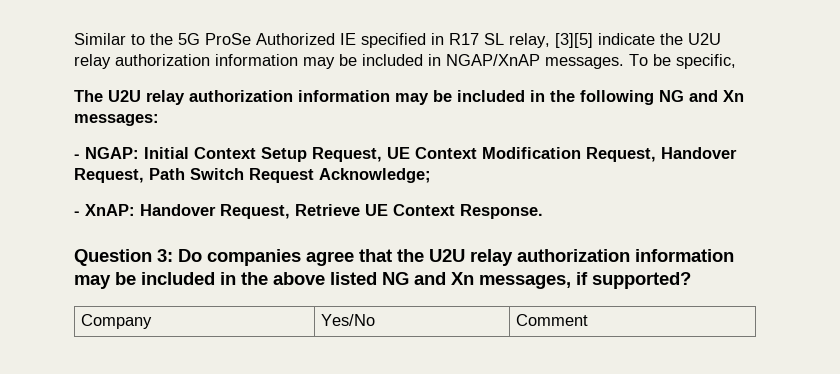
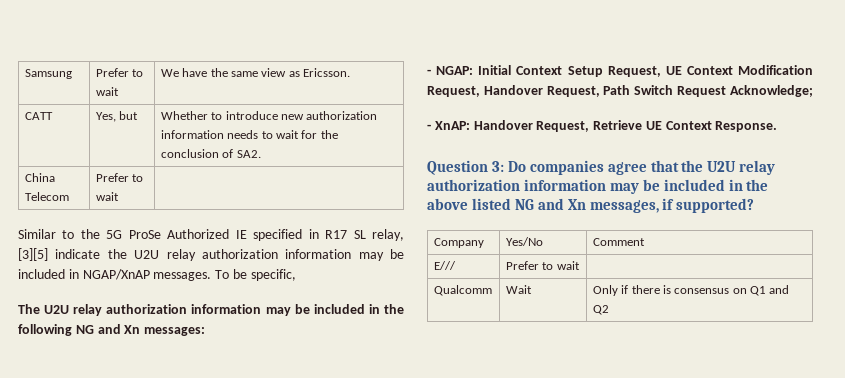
(74, 39) none -> [24,69,72,79] [95,68,144,77] [95,87,119,96] [160,68,351,77] [24,112,53,120] [95,111,139,122] [160,111,378,120] [160,130,338,139] [160,149,261,158] [24,173,55,182] [24,192,69,201] [95,173,144,182] [95,192,119,201] Samsung | Prefer to wait | We have the same view as Ericsson. // CATT | Yes, but | Whether to introduce new authorization information needs to wait for the conclusion of SA2. // China Telecom | Prefer to wait | //
(589, 320) none -> [433,261,456,270] [505,261,580,270] [433,285,492,296] [505,285,532,294] [592,285,790,296] [592,305,609,315] // E/// | Prefer to wait | // Qualcomm | Wait | Only if there is consensus on Q1 and Q2

